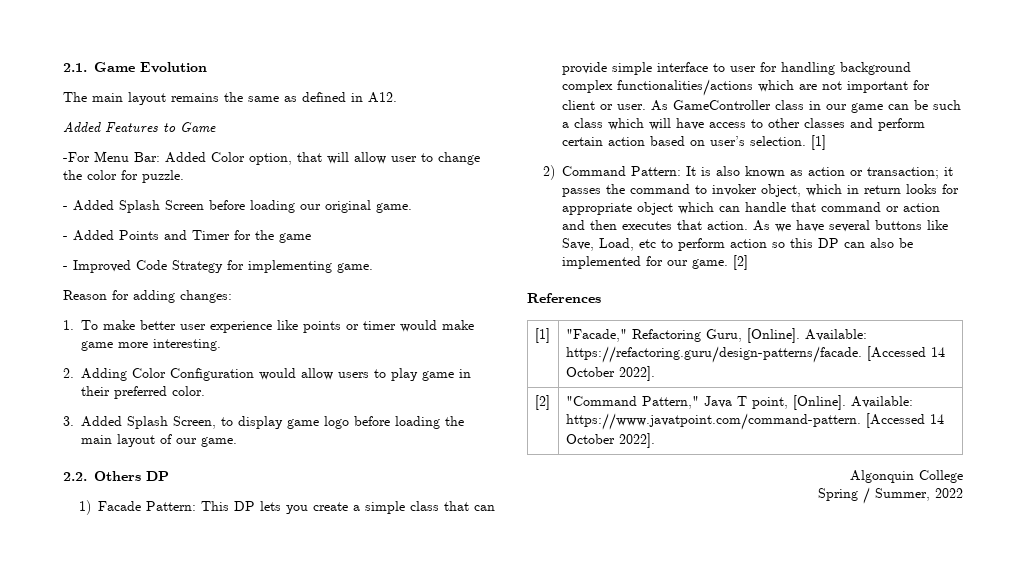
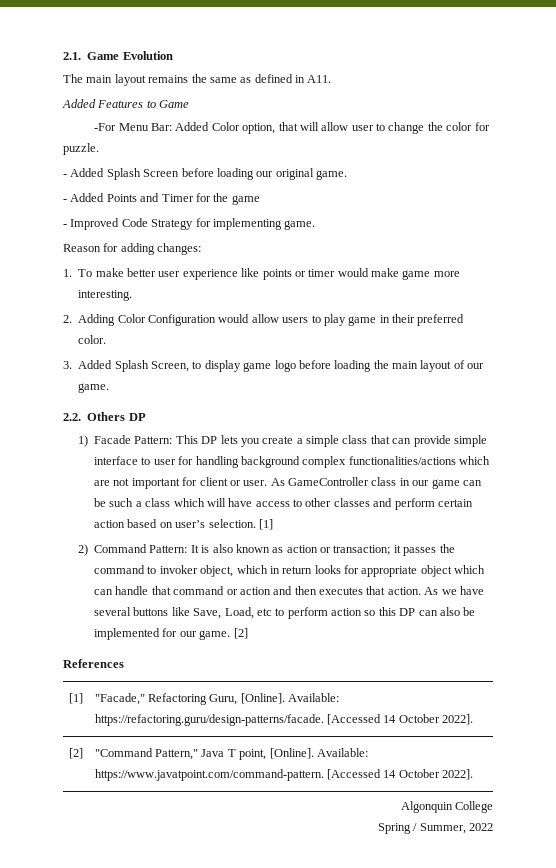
[368,92,397,103] A12. -> [307,75,332,83] A11.

